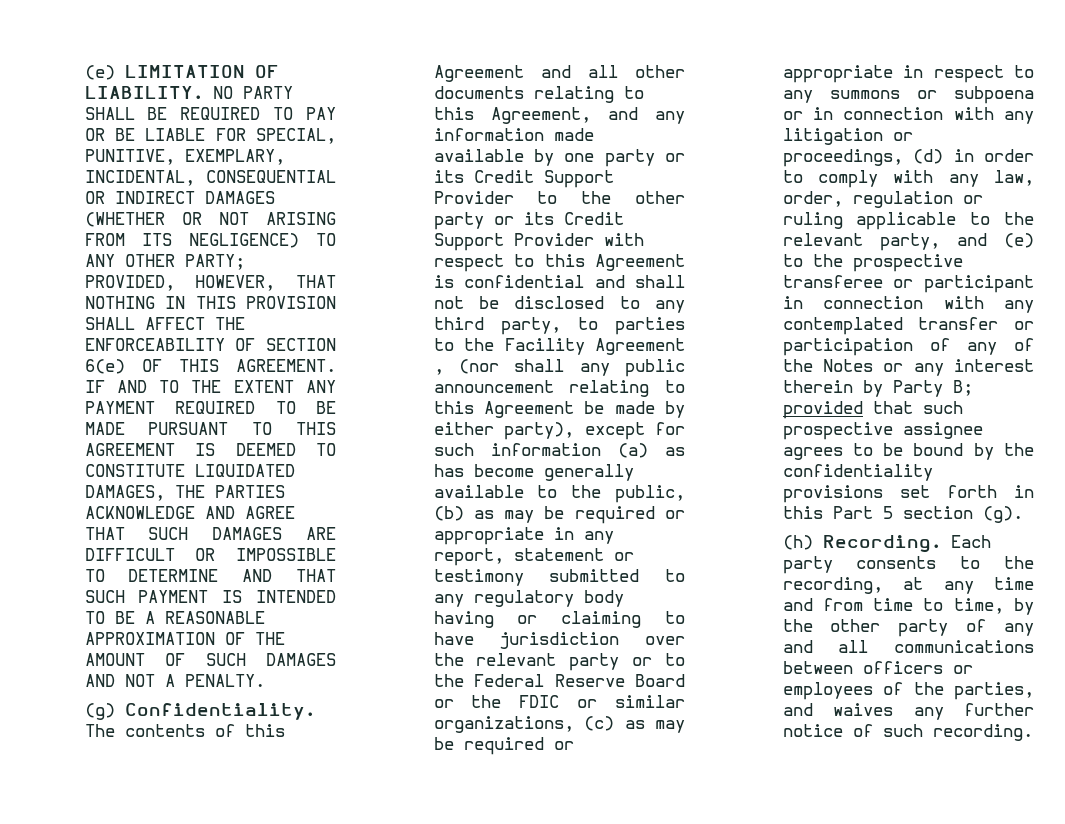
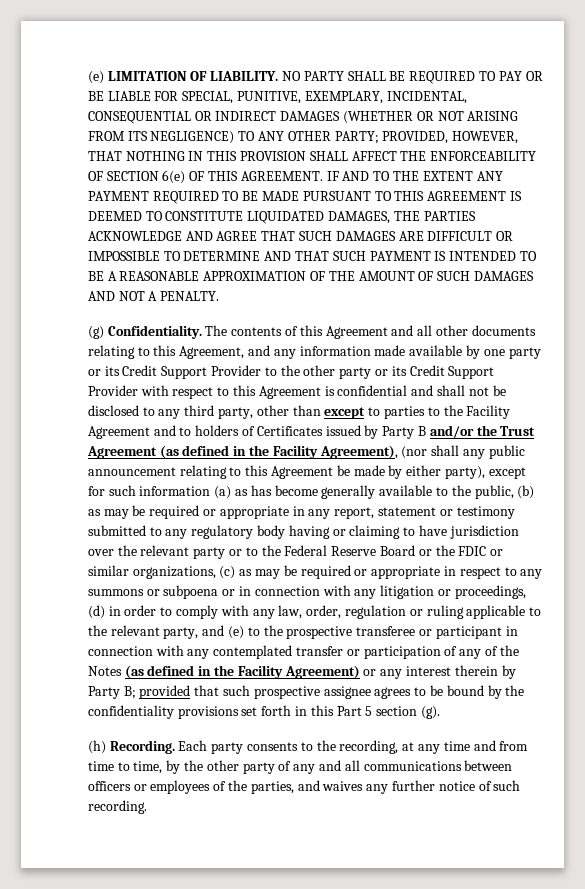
(561, 326) none -> [256,405,366,419] other than except
[433,369,444,375] , -> [153,425,536,439] [86,445,398,459] and to holders of Certificates issued by Party B and/or the Trust Agreement (as defined in the Facility Agreement),
(873, 365) none -> [124,665,360,679] (as defined in the Facility Agreement)

